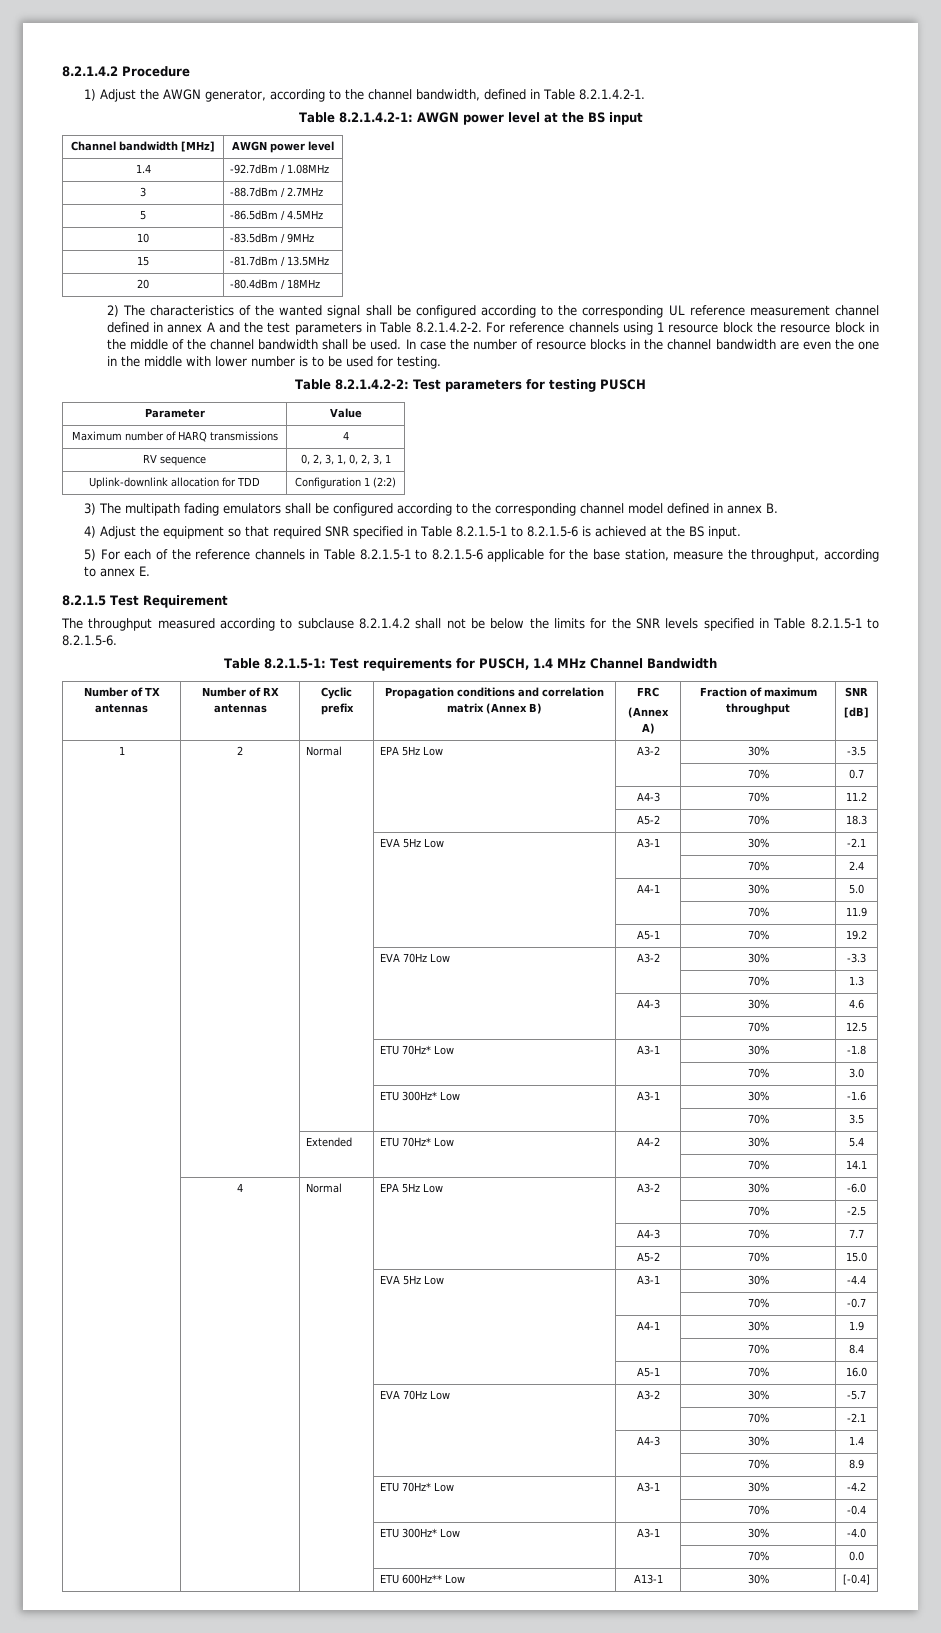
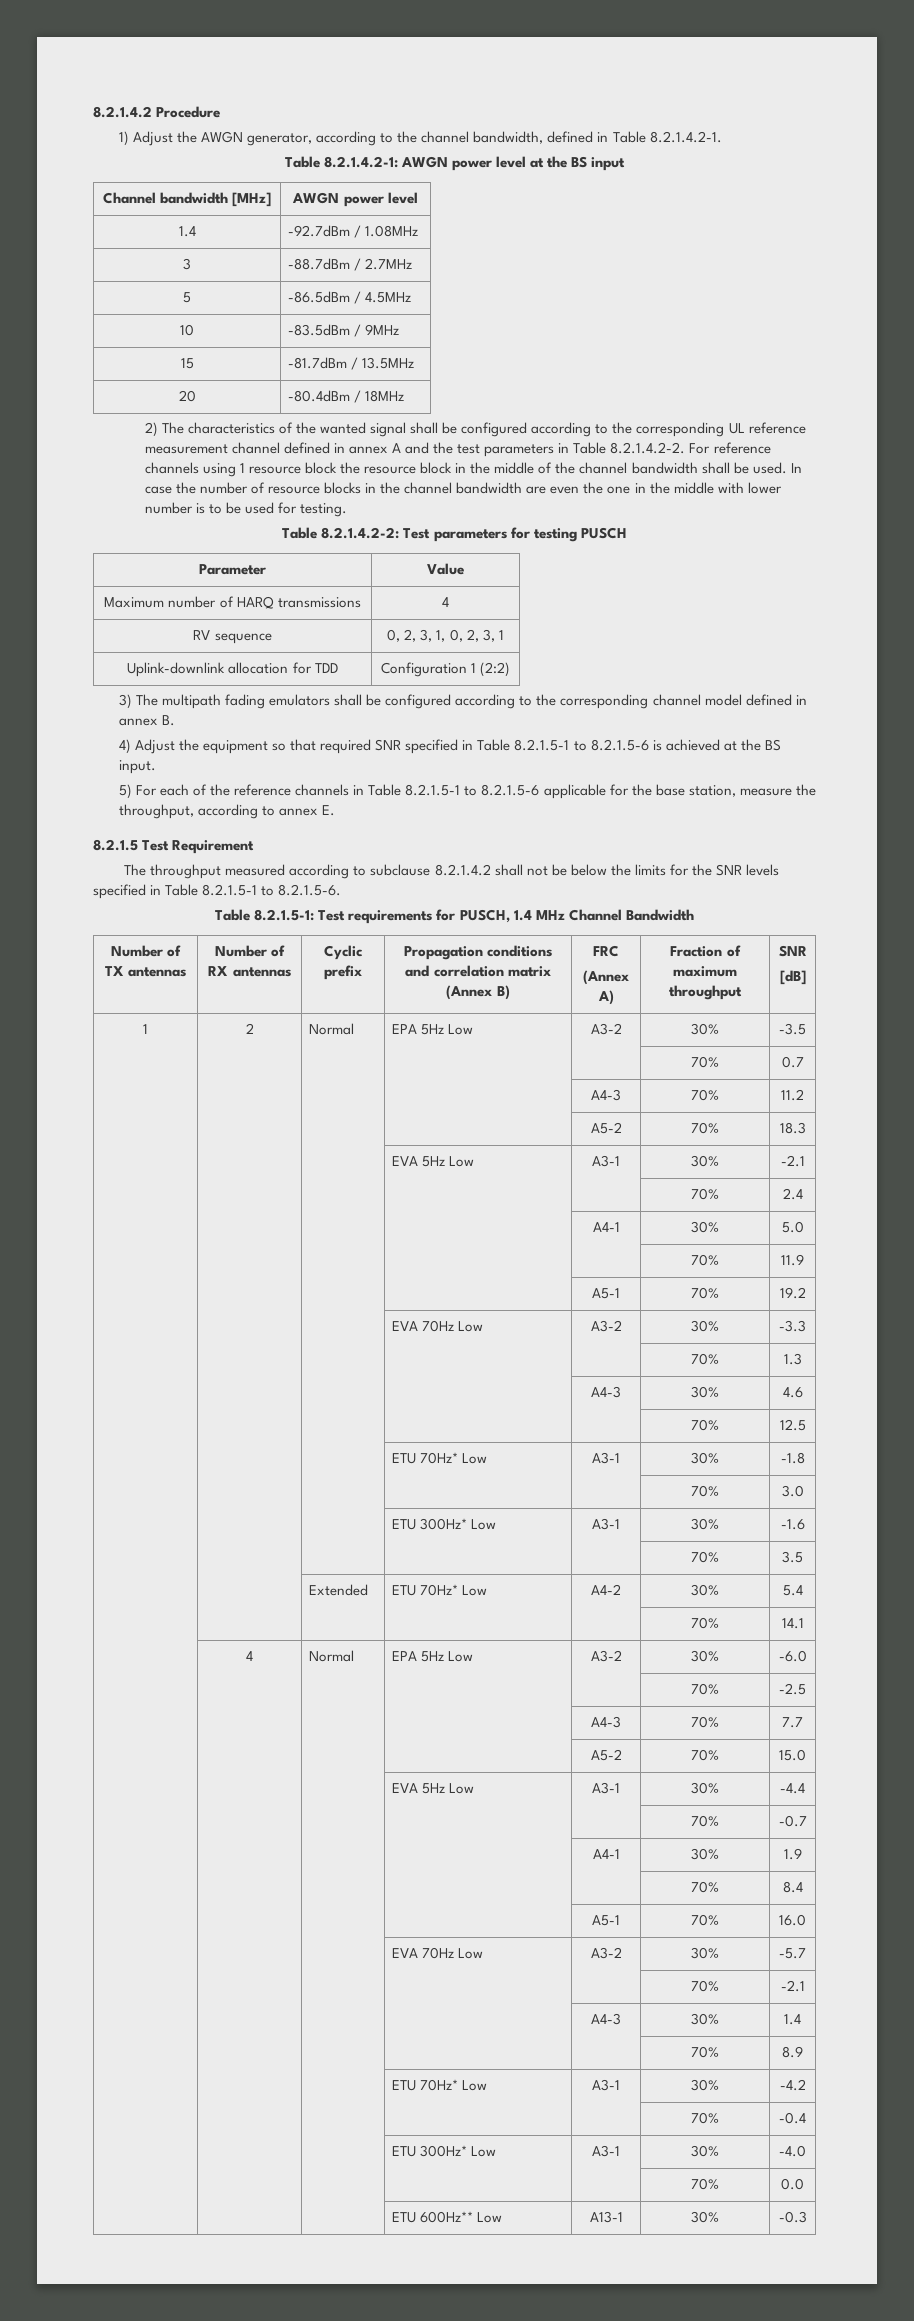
[843,1574,870,1585] [-0.4] -> [778,2211,807,2223] -0.3

